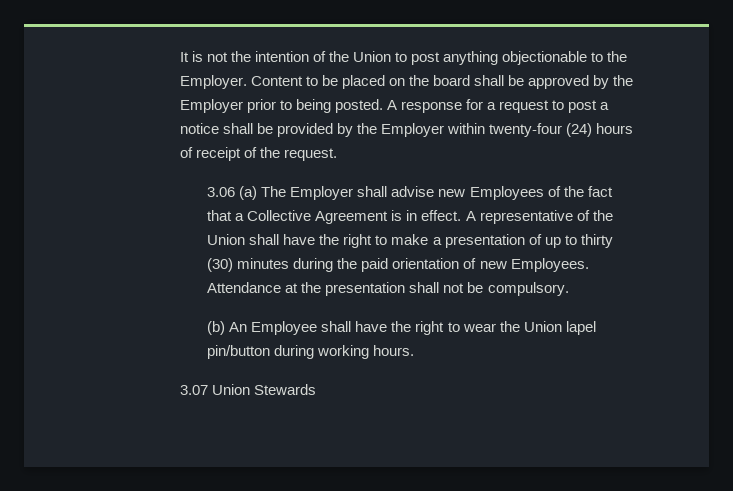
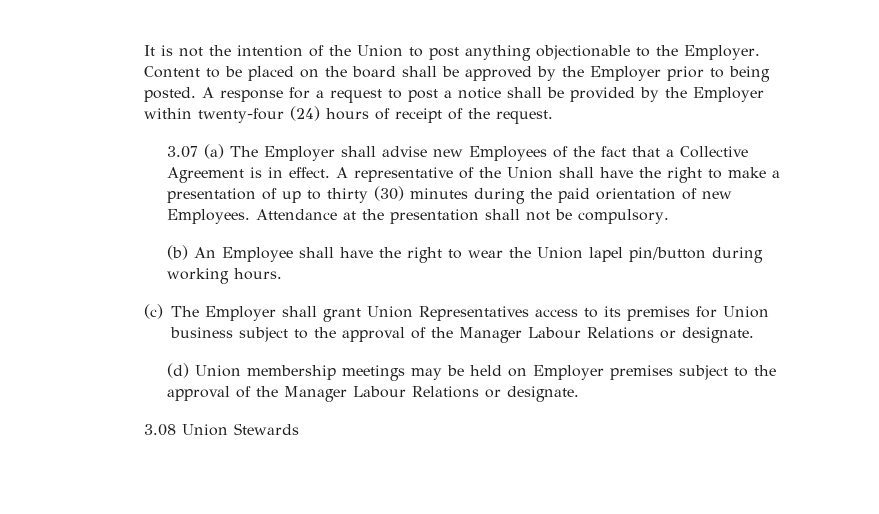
[207,187,236,197] 3.06 -> [166,146,198,158] 3.07
[179,385,208,395] 3.07 -> [143,304,769,322] [169,327,754,343] [166,363,776,381] [166,386,579,402] [143,424,176,436] (c) The Employer shall grant Union Representatives access to its premises for Union business subject to the approval of the Manager Labour Relations or designate. // (d) Union membership meetings may be held on Employer premises subject to the approval of the Manager Labour Relations or designate. // 3.08

